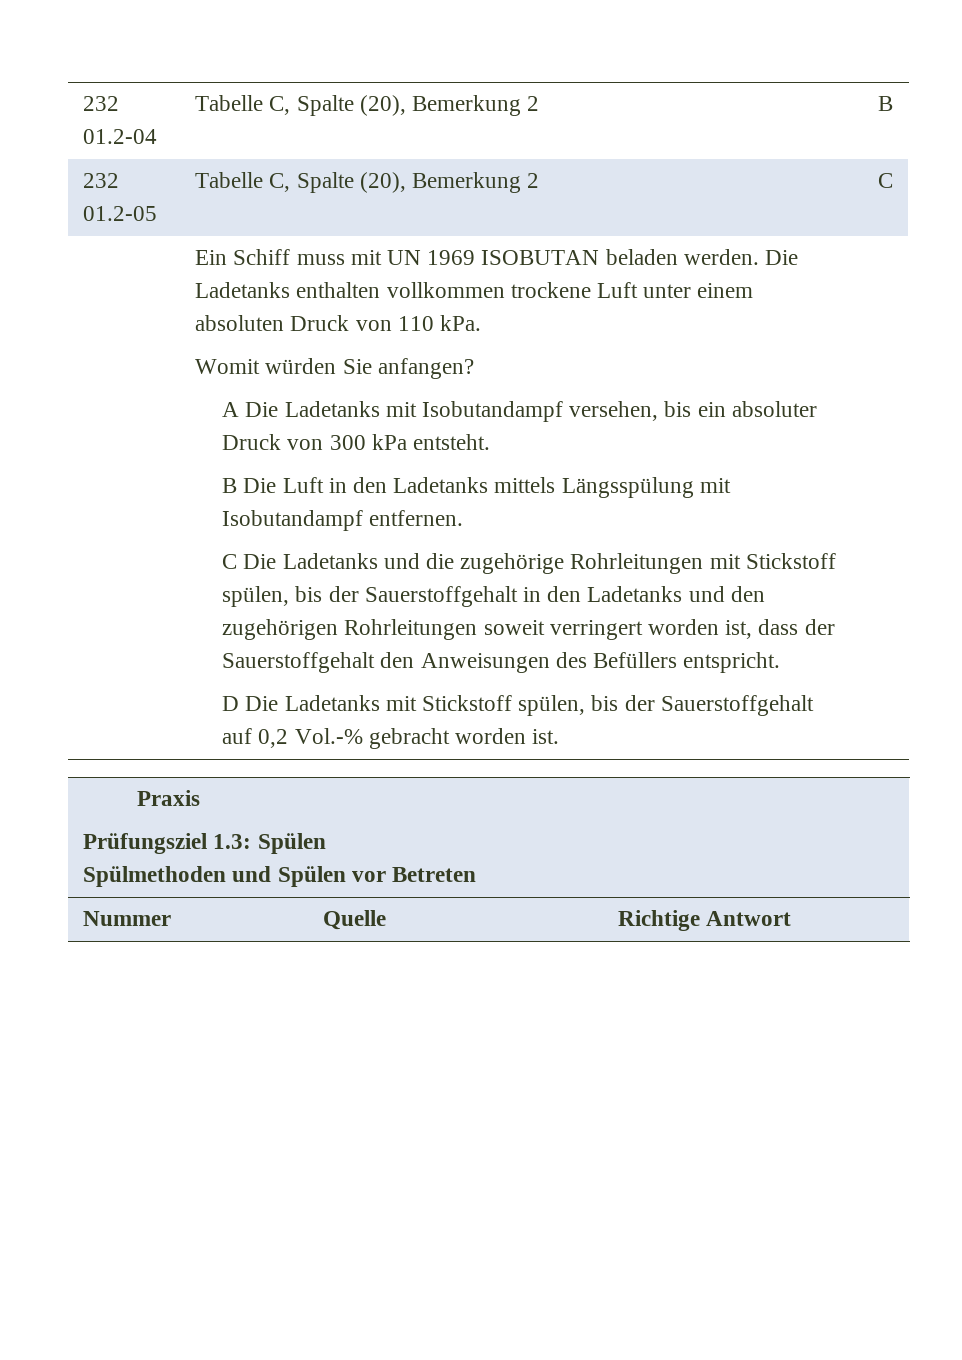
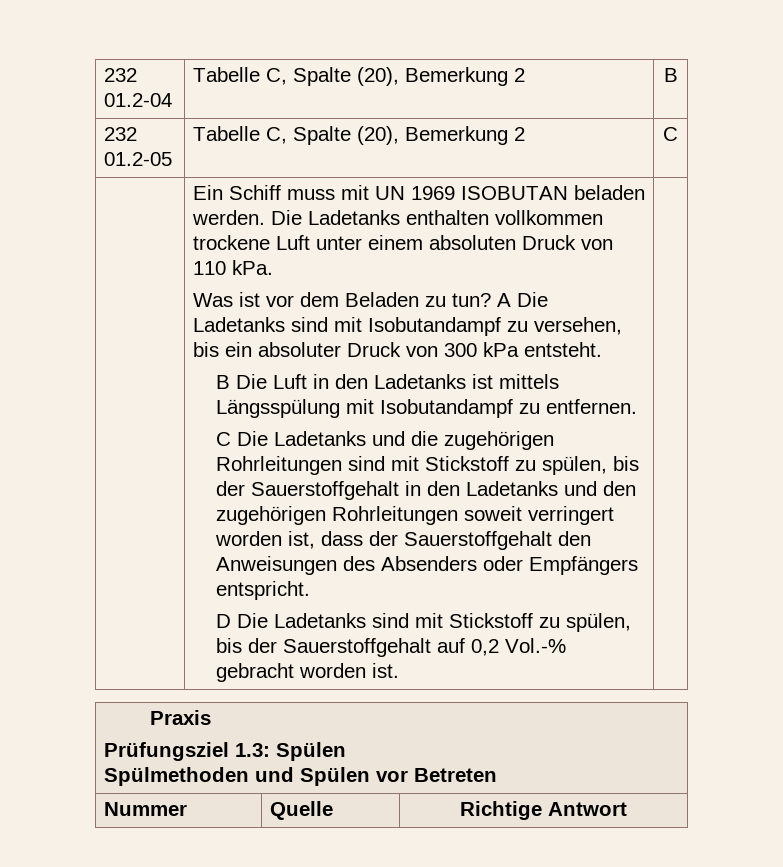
[195,358,474,379] Womit würden Sie anfangen? // -> [192,292,491,307] Was ist vor dem Beladen zu tun?
[385,401,564,422] mit Isobutandampf -> [290,317,528,336] sind mit Isobutandampf zu
(489, 485) none -> [471,374,493,389] ist
(364, 520) none -> [518,403,540,414] zu
[460,553,836,574] zugehörige Rohrleitungen mit Stickstoff -> [443,431,554,450] [215,456,536,475] zugehörigen Rohrleitungen sind mit Stickstoff zu
[593,652,678,668] Befüllers -> [380,556,638,575] Absenders oder Empfängers
[385,695,513,711] mit Stickstoff -> [371,613,560,628] sind mit Stickstoff zu

